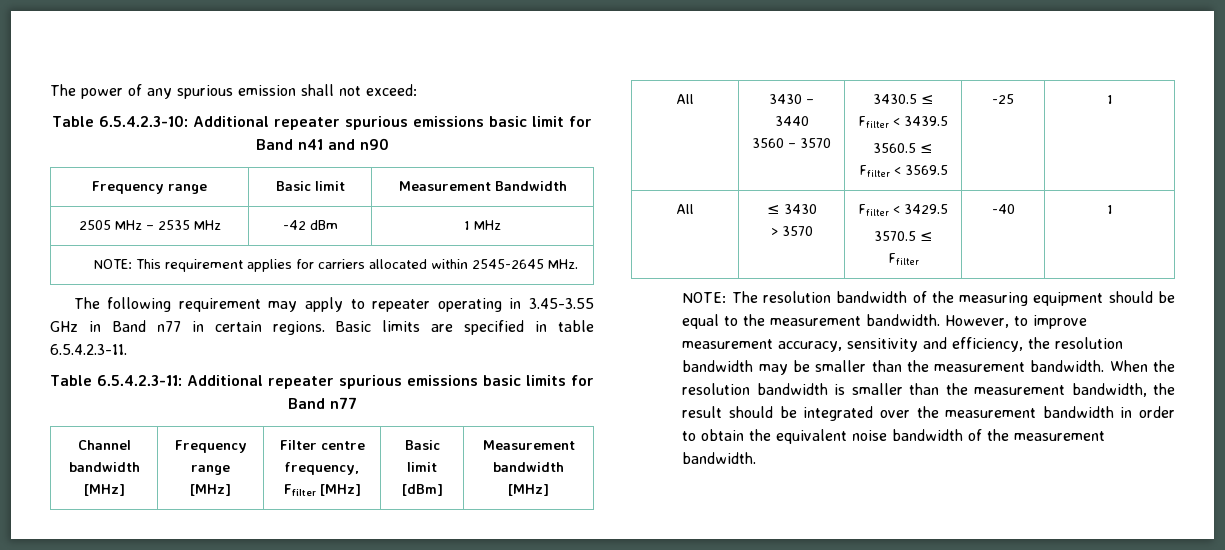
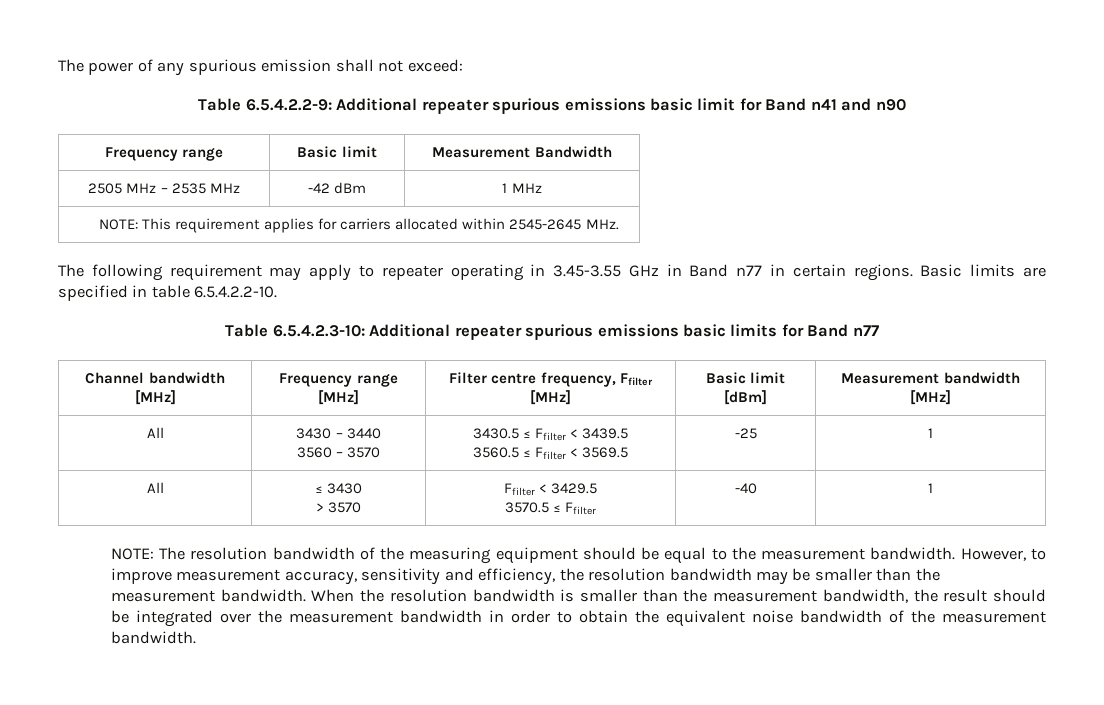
[98,115,188,127] 6.5.4.2.3-10: -> [245,99,332,111] 6.5.4.2.2-9:
[50,344,127,355] [50,375,182,386] 6.5.4.2.3-11. // Table 6.5.4.2.3-11: -> [194,286,278,298] [225,324,365,337] 6.5.4.2.2-10. // Table 6.5.4.2.3-10:

